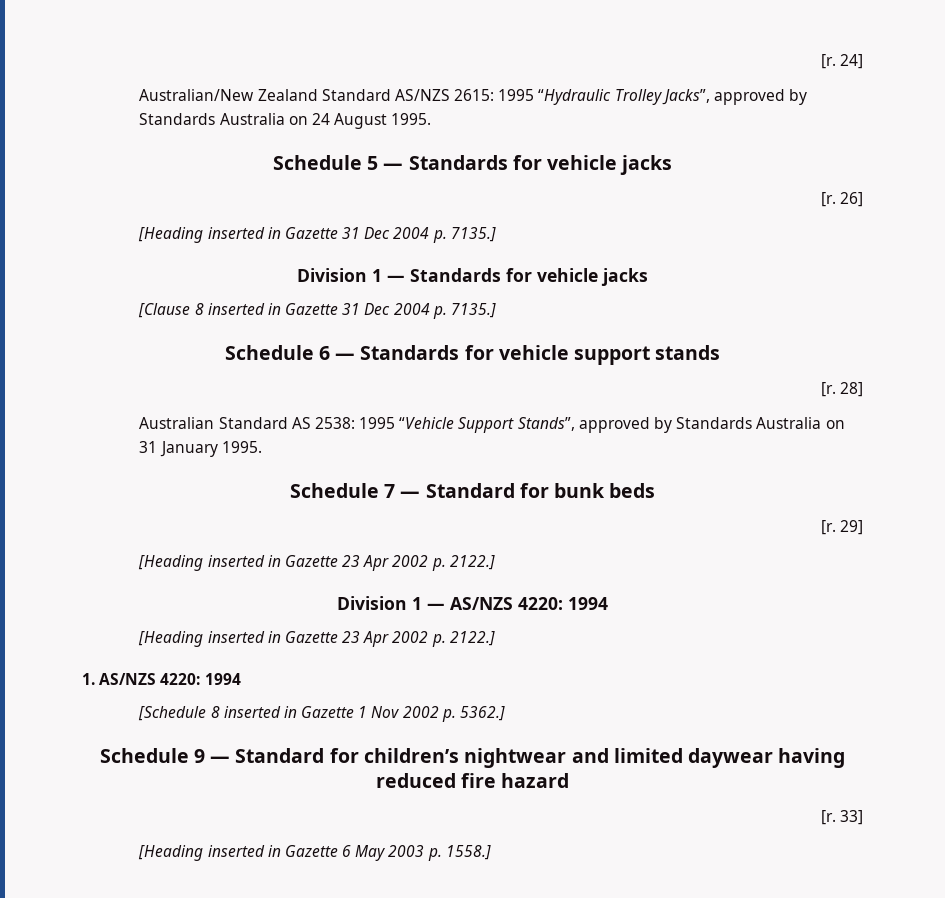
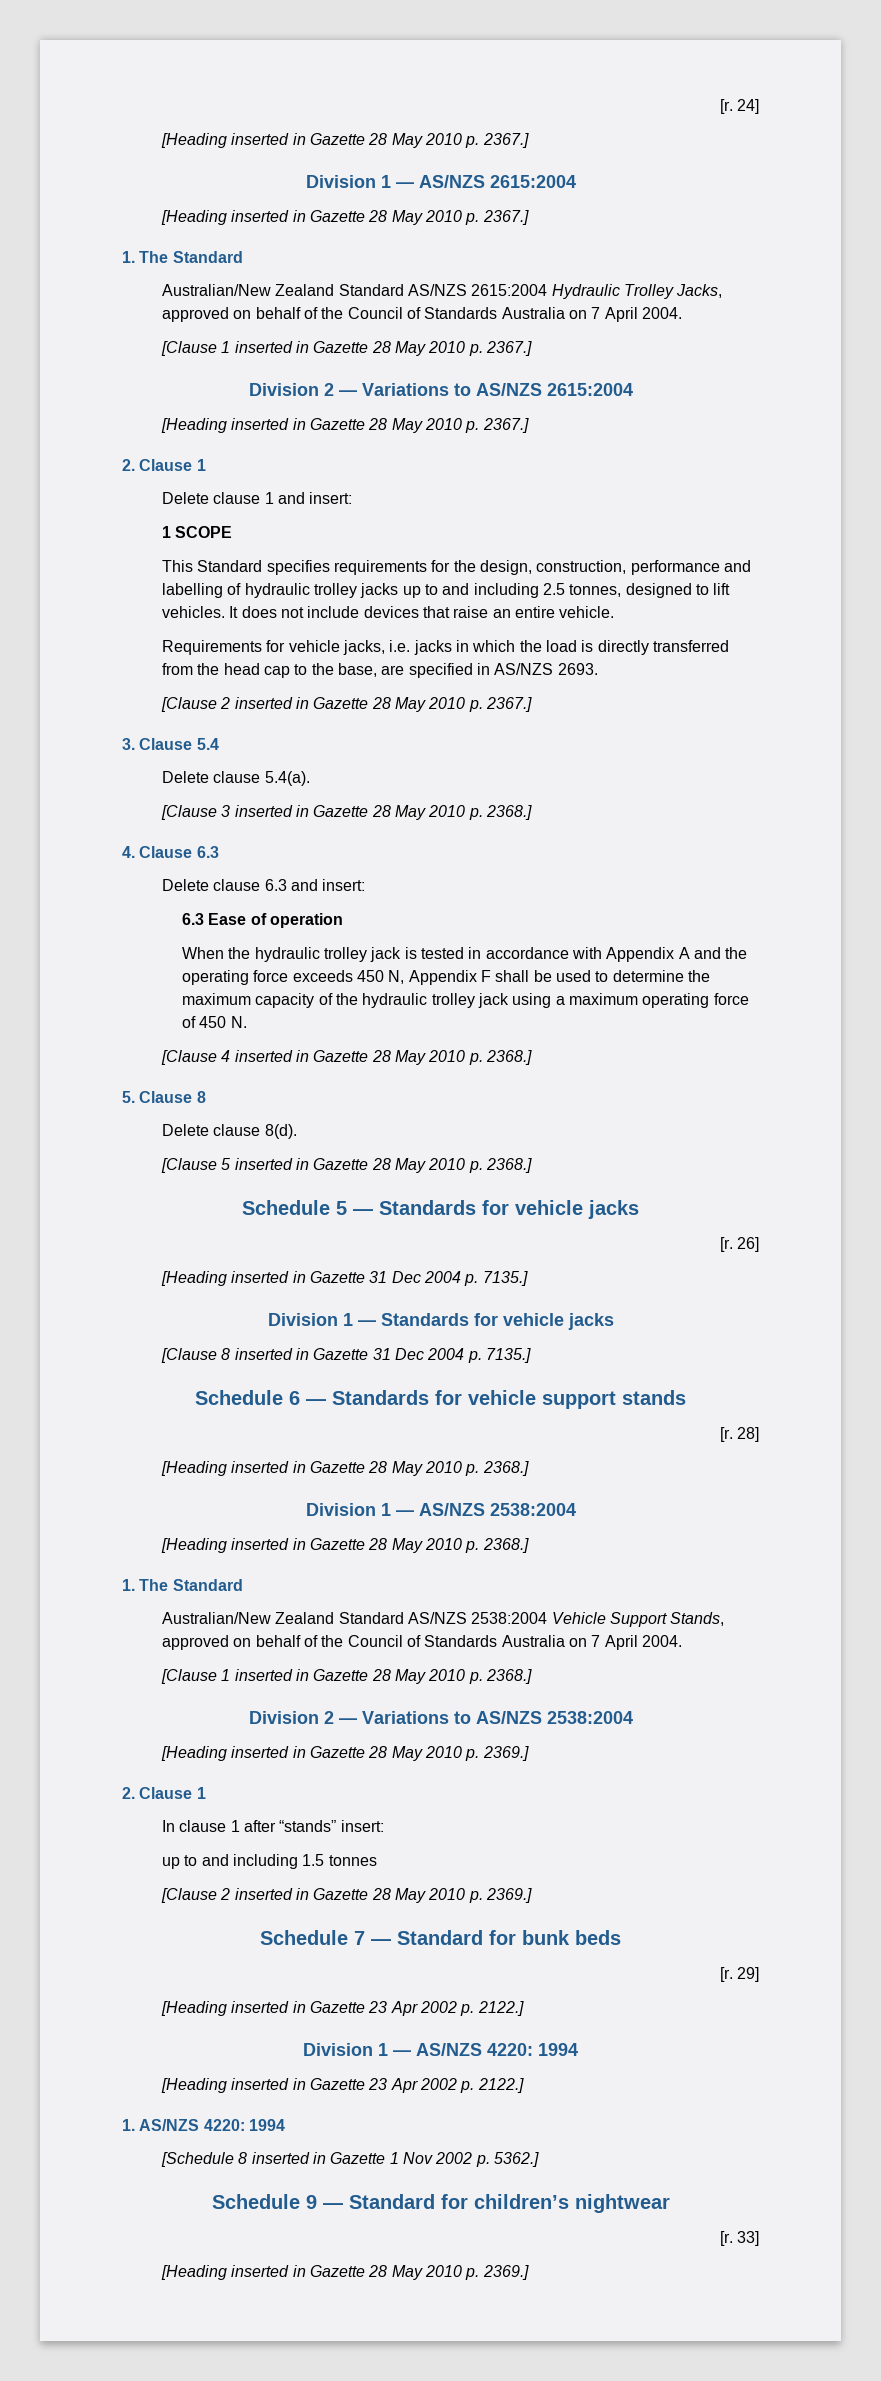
[139,89,808,105] [139,113,432,129] Australian/New Zealand Standard AS/NZS 2615: 1995 “Hydraulic Trolley Jacks”, approved by Standards Australia on 24 August 1995. -> [161,133,529,148] [305,175,576,188] [161,210,529,225] [122,251,243,263] [162,284,723,299] [162,307,682,322] [161,341,532,356] [248,383,633,396] [161,418,529,433] [122,459,206,471] [162,492,353,504] [162,526,233,538] [162,560,751,575] [162,583,731,598] [162,606,615,618] [162,640,729,655] [162,663,598,678] [161,697,532,712] [122,738,219,750] [162,771,310,786] [161,805,532,820] [122,846,219,858] [162,879,366,891] [182,913,344,928] [182,947,748,962] [182,970,711,985] [182,993,749,1008] [182,1016,247,1028] [161,1050,532,1065] [122,1091,206,1103] [162,1124,297,1139] [161,1158,532,1173] [Heading inserted in Gazette 28 May 2010 p. 2367.] // Division 1 — AS/NZS 2615:2004 // [Heading inserted in Gazette 28 May 2010 p. 2367.] // 1. The Standard // Australian/New Zealand Standard AS/NZS 2615:2004 Hydraulic Trolley Jacks, approved on behalf of the Council of Standards Australia on 7 April 2004. // [Clause 1 inserted in Gazette 28 May 2010 p. 2367.] // Division 2 — Variations to AS/NZS 2615:2004 // [Heading inserted in Gazette 28 May 2010 p. 2367.] // 2. Clause 1 // Delete clause 1 and insert: // 1 SCOPE // This Standard specifies requirements for the design, construction, performance and labelling of hydraulic trolley jacks up to and including 2.5 tonnes, designed to lift vehicles. It does not include devices that raise an entire vehicle. // Requirements for vehicle jacks, i.e. jacks in which the load is directly transferred from the head cap to the base, are specified in AS/NZS 2693. // [Clause 2 inserted in Gazette 28 May 2010 p. 2367.] // 3. Clause 5.4 // Delete clause 5.4(a). // [Clause 3 inserted in Gazette 28 May 2010 p. 2368.] // 4. Clause 6.3 // Delete clause 6.3 and insert: // 6.3 Ease of operation // When the hydraulic trolley jack is tested in accordance with Appendix A and the operating force exceeds 450 N, Appendix F shall be used to determine the maximum capacity of the hydraulic trolley jack using a maximum operating force of 450 N. // [Clause 4 inserted in Gazette 28 May 2010 p. 2368.] // 5. Clause 8 // Delete clause 8(d). // [Clause 5 inserted in Gazette 28 May 2010 p. 2368.]
[139,417,845,433] [139,441,262,457] Australian Standard AS 2538: 1995 “Vehicle Support Stands”, approved by Standards Australia on 31 January 1995. -> [161,1461,529,1476] [305,1503,576,1516] [161,1538,529,1553] [122,1579,243,1591] [162,1612,725,1627] [162,1635,682,1650] [161,1669,532,1684] [248,1711,633,1724] [161,1746,529,1761] [122,1787,206,1799] [162,1820,384,1832] [162,1854,377,1869] [161,1888,532,1903] [Heading inserted in Gazette 28 May 2010 p. 2368.] // Division 1 — AS/NZS 2538:2004 // [Heading inserted in Gazette 28 May 2010 p. 2368.] // 1. The Standard // Australian/New Zealand Standard AS/NZS 2538:2004 Vehicle Support Stands, approved on behalf of the Council of Standards Australia on 7 April 2004. // [Clause 1 inserted in Gazette 28 May 2010 p. 2368.] // Division 2 — Variations to AS/NZS 2538:2004 // [Heading inserted in Gazette 28 May 2010 p. 2369.] // 2. Clause 1 // In clause 1 after “stands” insert: // up to and including 1.5 tonnes // [Clause 2 inserted in Gazette 28 May 2010 p. 2369.]
[571,748,846,768] [375,773,570,788] and limited daywear having reduced fire hazard -> (670, 2203) none
[342,845,491,861] 6 May 2003 p. 1558.] -> [368,2265,529,2280] 28 May 2010 p. 2369.]

